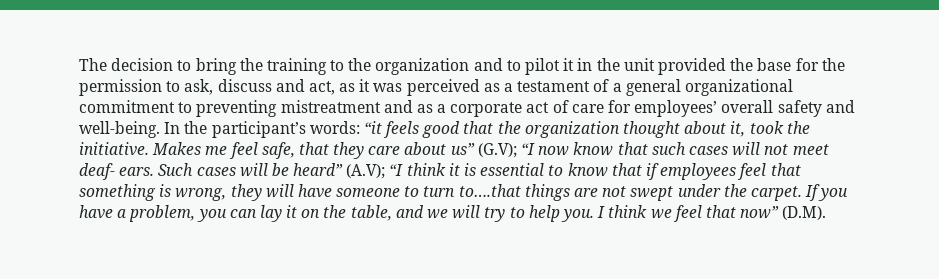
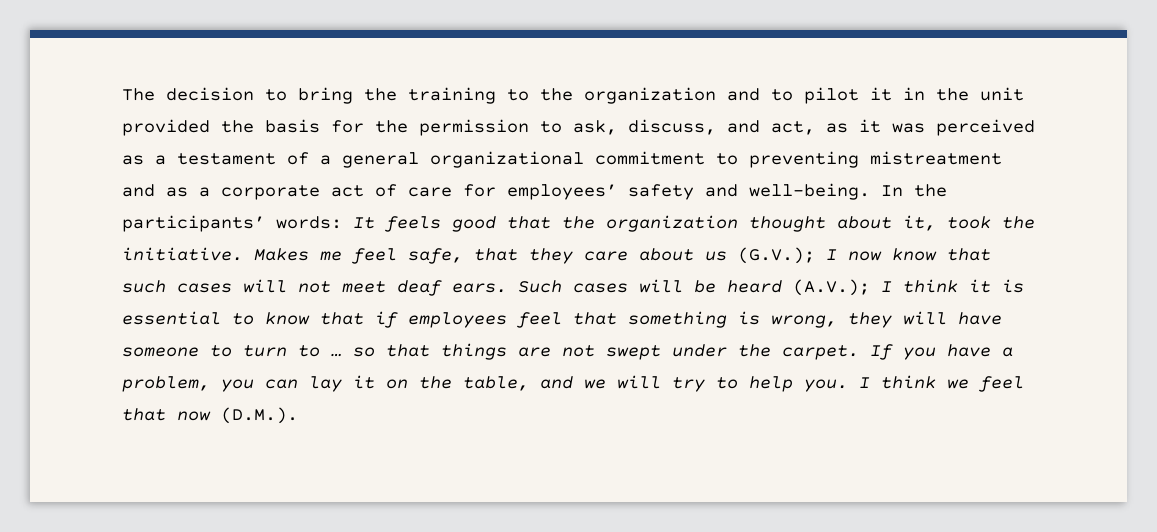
[757,58,792,71] base -> [265,119,320,133] basis
[217,79,272,92] discuss -> [628,119,716,135] discuss,
[721,100,774,113] overall -> (617, 192) none
[211,121,382,138] participant’s words: “it -> [122,215,375,232] participants’ words: It
[450,143,536,158] us” (G.V); “I -> [705,247,837,264] us (G.V.); I
[79,163,115,180] deaf- -> [397,280,442,296] deaf
[293,163,404,179] heard” (A.V); “I -> [727,279,892,296] heard (A.V.); I
[458,184,521,197] to….that -> [298,344,430,357] to … so that
[740,206,827,220] now” (D.M). -> [177,407,298,424] now (D.M.).

